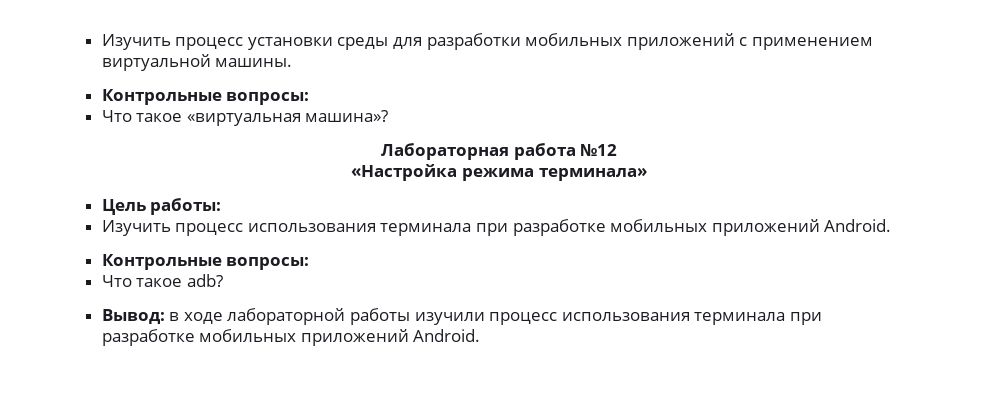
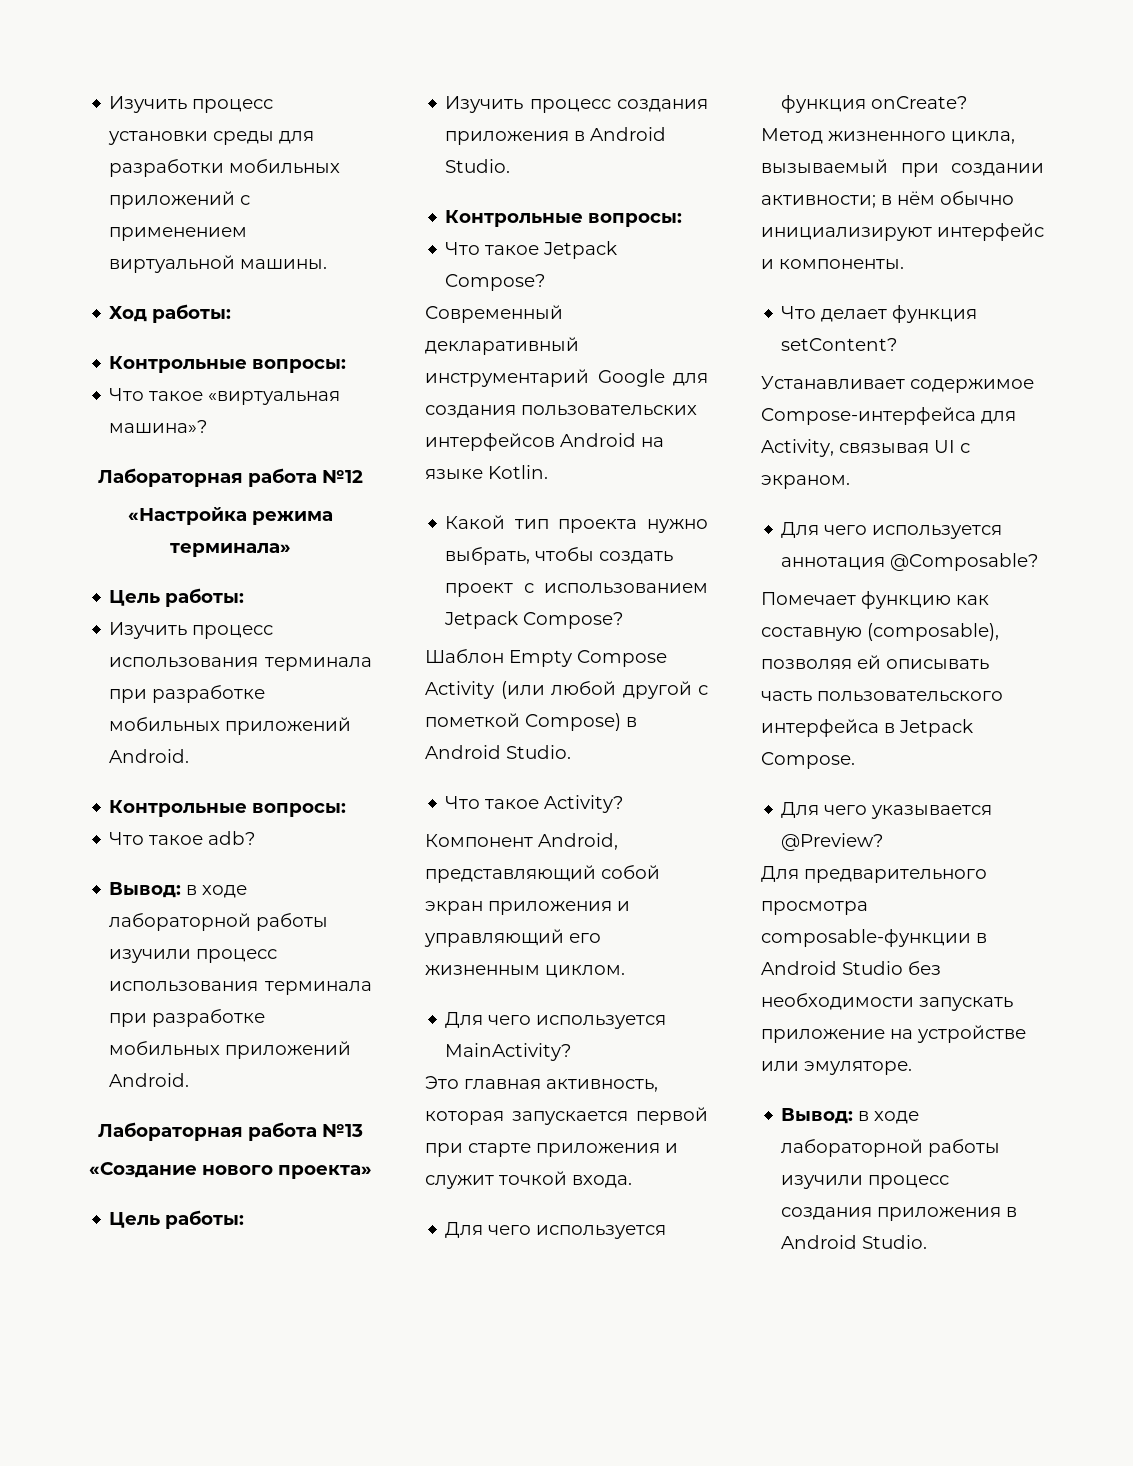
(293, 62) none -> [109,304,232,323] // Ход работы:
(481, 335) none -> [98,1122,363,1141] [89,1162,372,1179] [109,1210,245,1229] [445,96,708,113] [445,127,667,145] [445,159,511,173] [445,210,683,227] [445,241,618,259] [445,274,546,291] [425,305,563,323] [425,337,579,355] [425,369,708,387] [425,405,697,418] [425,433,664,451] [425,465,548,480] [445,515,708,533] [445,547,674,565] [445,583,708,597] [444,611,624,629] [425,649,667,667] [425,681,708,699] [425,713,637,731] [425,745,571,759] [445,795,624,813] [425,833,618,850] [425,865,660,883] [425,901,630,915] [424,929,601,947] [425,965,625,978] [445,1012,667,1029] [445,1043,572,1061] [425,1076,658,1092] [425,1107,708,1125] [425,1143,678,1157] [425,1171,632,1189] [445,1222,667,1239] [781,95,968,113] [761,128,1015,144] [761,159,1044,177] [761,191,1014,208] [761,223,1044,241] [761,259,904,270] [781,305,978,323] [781,338,898,351] [761,376,1034,393] [761,407,1016,425] [761,439,970,457] [761,475,850,489] [781,522,1003,539] [781,553,1039,571] [761,591,989,609] [761,623,999,641] [761,655,989,670] [761,691,1003,702] [761,719,973,737] [761,752,855,769] [781,802,993,819] [781,833,884,851] [761,866,987,883] [761,901,868,915] [761,929,987,947] [761,961,941,975] [761,993,1013,1011] [761,1025,1026,1043] [761,1061,912,1075] [781,1108,920,1124] [781,1139,1001,1157] [781,1175,950,1189] [781,1207,1018,1221] [781,1235,928,1249] // Лабораторная работа №13 // «Создание нового проекта» // Цель работы: // Изучить процесс создания приложения в Android Studio. // Контрольные вопросы: // Что такое Jetpack Compose? // Современный декларативный инструментарий Google для создания пользовательских интерфейсов Android на языке Kotlin. // Какой тип проекта нужно выбрать, чтобы создать проект с использованием Jetpack Compose? // Шаблон Empty Compose Activity (или любой другой с пометкой Compose) в Android Studio. // Что такое Activity? // Компонент Android, представляющий собой экран приложения и управляющий его жизненным циклом. // Для чего используется MainActivity? // Это главная активность, которая запускается первой при старте приложения и служит точкой входа. // Для чего используется функция onCreate? // Метод жизненного цикла, вызываемый при создании активности; в нём обычно инициализируют интерфейс и компоненты. // Что делает функция setContent? // Устанавливает содержимое Compose-интерфейса для Activity, связывая UI с экраном. // Для чего используется аннотация @Composable? // Помечает функцию как составную (composable), позволяя ей описывать часть пользовательского интерфейса в Jetpack Compose. // Для чего указывается @Preview? // Для предварительного просмотра composable-функции в Android Studio без необходимости запускать приложение на устройстве или эмуляторе. // Вывод: в ходе лабораторной работы изучили процесс создания приложения в Android Studio.

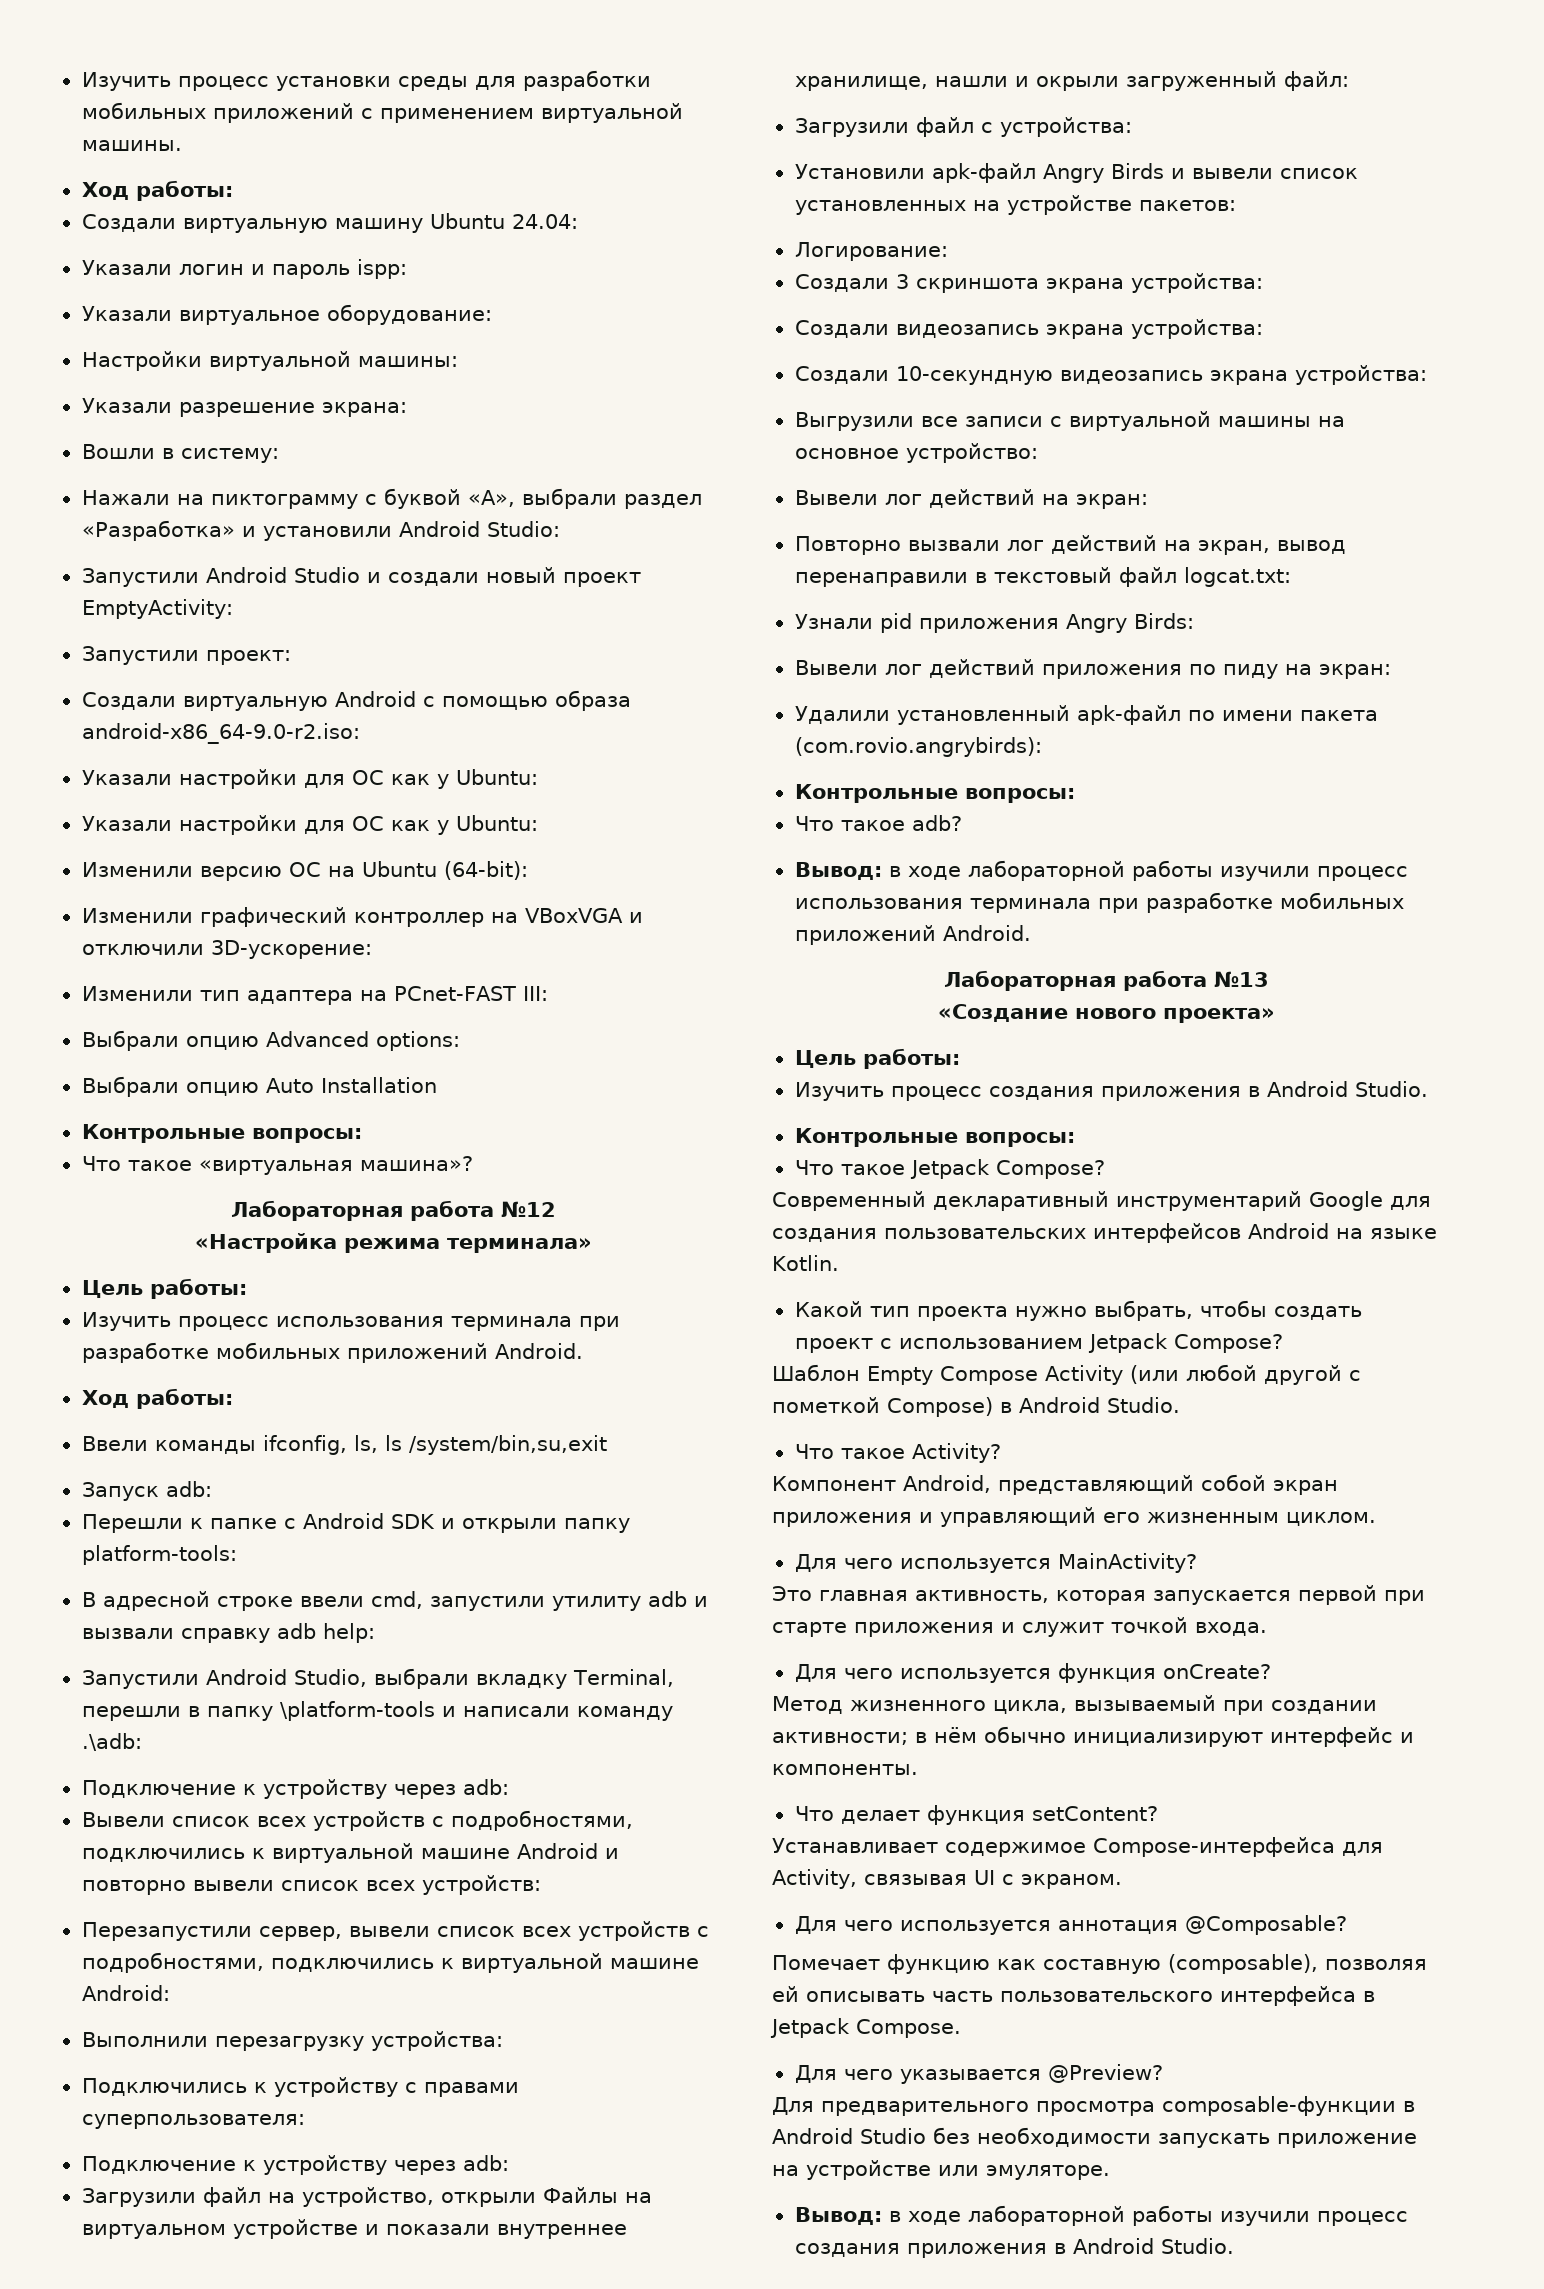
(232, 313) none -> [81,213,578,233] [81,259,407,279] [81,304,492,325] [81,351,458,371] [81,398,407,417] [81,444,279,463] [81,488,702,509] [81,520,560,541] [81,567,641,587] [81,599,233,619] [81,646,291,665] [81,690,631,711] [81,723,360,744] [81,769,538,789] [81,815,538,835] [81,861,528,881] [81,907,643,927] [81,940,372,959] [81,986,548,1005] [81,1030,460,1051] [81,1076,437,1097] // Создали виртуальную машину Ubuntu 24.04: // Указали логин и пароль ispp: // Указали виртуальное оборудование: // Настройки виртуальной машины: // Указали разрешение экрана: // Вошли в систему: // Нажали на пиктограмму с буквой «A», выбрали раздел «Разработка» и установили Android Studio: // Запустили Android Studio и создали новый проект EmptyActivity: // Запустили проект: // Создали виртуальную Android с помощью образа android-x86_64-9.0-r2.iso: // Указали настройки для ОС как у Ubuntu: // Указали настройки для ОС как у Ubuntu: // Изменили версию ОС на Ubuntu (64-bit): // Изменили графический контроллер на VBoxVGA и отключили 3D-ускорение: // Изменили тип адаптера на PCnet-FAST III: // Выбрали опцию Advanced options: // Выбрали опцию Auto Installation
(190, 756) none -> [81,1388,233,1409] [81,1435,607,1455] [81,1481,212,1501] [81,1513,630,1533] [81,1545,237,1565] [81,1591,708,1611] [81,1623,375,1643] [81,1668,674,1689] [81,1701,673,1721] [81,1733,142,1751] [81,1779,509,1799] [81,1810,633,1831] [81,1843,619,1863] [81,1875,541,1895] [81,1921,709,1941] [81,1952,699,1973] [81,1985,170,2001] [81,2031,503,2051] [81,2077,519,2097] [81,2114,305,2129] [81,2155,509,2175] [81,2187,652,2207] [81,2219,627,2239] [794,71,1349,91] [794,117,1132,137] [794,163,1358,183] [794,195,1236,215] [794,242,948,261] [794,273,1263,293] [794,319,1263,339] [794,365,1427,385] [794,411,1345,431] [794,443,1038,463] [794,489,1148,509] [794,535,1346,555] [794,567,1291,587] [794,613,1194,633] [794,659,1391,679] [794,705,1378,725] [794,737,1042,757] // Ход работы: // Ввели команды ifconfig, ls, ls /system/bin,su,exit // Запуск adb: // Перешли к папке с Android SDK и открыли папку platform-tools: // В адресной строке ввели cmd, запустили утилиту adb и вызвали справку adb help: // Запустили Android Studio, выбрали вкладку Terminal, перешли в папку \platform-tools и написали команду .\adb: // Подключение к устройству через adb: // Вывели список всех устройств с подробностями, подключились к виртуальной машине Android и повторно вывели список всех устройств: // Перезапустили сервер, вывели список всех устройств с подробностями, подключились к виртуальной машине Android: // Выполнили перезагрузку устройства: // Подключились к устройству с правами суперпользователя: // Подключение к устройству через adb: // Загрузили файл на устройство, открыли Файлы на виртуальном устройстве и показали внутреннее хранилище, нашли и окрыли загруженный файл: // Загрузили файл с устройства: // Установили apk-файл Angry Birds и вывели список установленных на устройстве пакетов: // Логирование: // Создали 3 скриншота экрана устройства: // Создали видеозапись экрана устройства: // Создали 10-секундную видеозапись экрана устройства: // Выгрузили все записи с виртуальной машины на основное устройство: // Вывели лог действий на экран: // Повторно вызвали лог действий на экран, вывод перенаправили в текстовый файл logcat.txt: // Узнали pid приложения Angry Birds: // Вывели лог действий приложения по пиду на экран: // Удалили установленный apk-файл по имени пакета (com.rovio.angrybirds):

